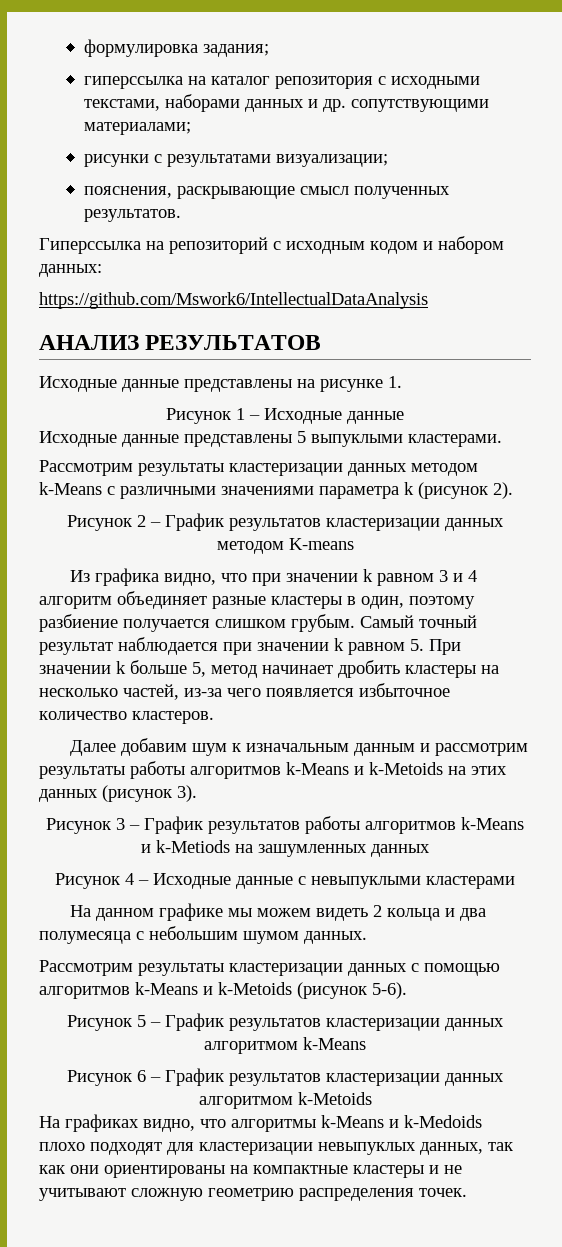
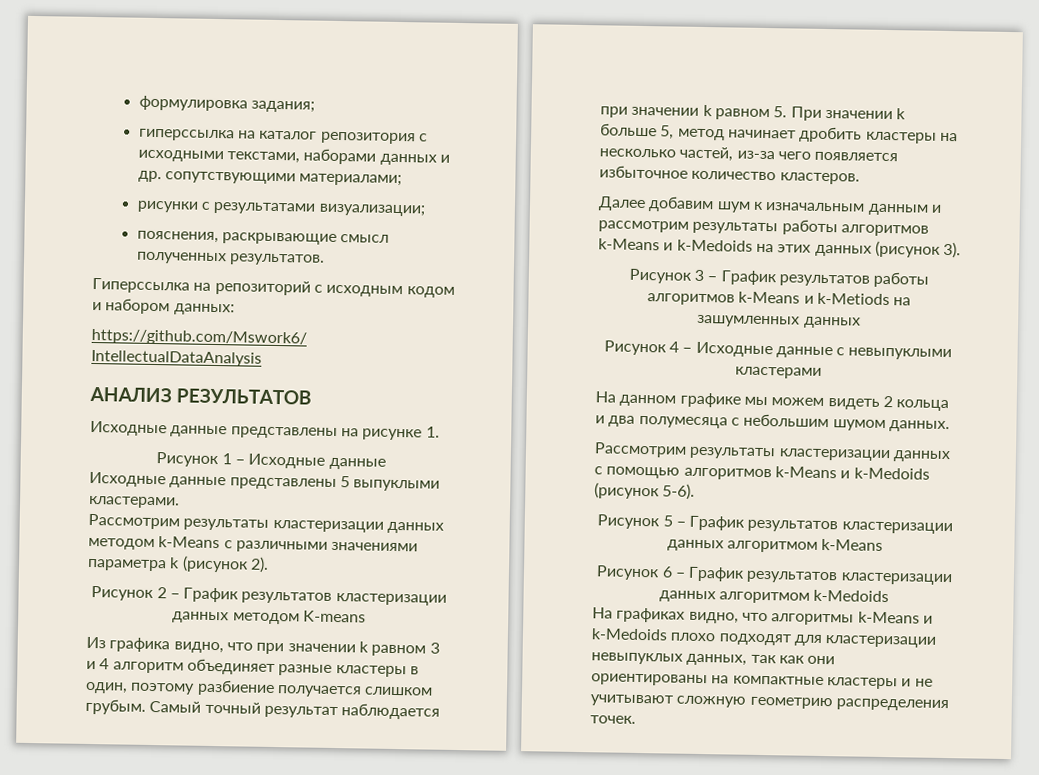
[369,762,443,775] k-Metoids -> [676,239,753,252] k-Medoids
[218,982,292,995] k-Metoids -> [853,467,930,480] k-Medoids
[297,1092,372,1105] k-Metoids -> [813,589,890,603] k-Medoids

